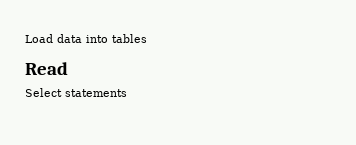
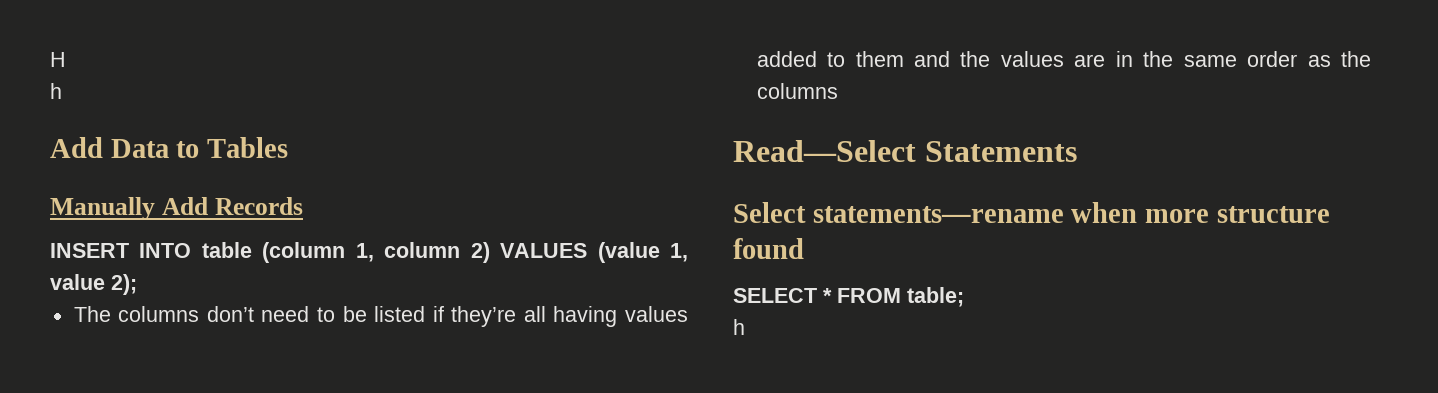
[25,34,147,43] [25,62,68,75] [25,88,127,97] Load data into tables // Read // Select statements -> [50,52,66,67] [50,83,62,99] [50,137,289,158] [50,197,303,220] [50,242,689,263] [50,274,137,295] [73,306,688,327] [756,51,1371,67] [756,83,838,99] [733,140,1077,162] [733,202,1330,223] [733,238,804,259] [733,287,964,307] [733,319,745,335] H // h // Add Data to Tables // Manually Add Records // INSERT INTO table (column 1, column 2) VALUES (value 1, value 2); // The columns don’t need to be listed if they’re all having values added to them and the values are in the same order as the columns // Read—Select Statements // Select statements—rename when more structure found // SELECT * FROM table; // h

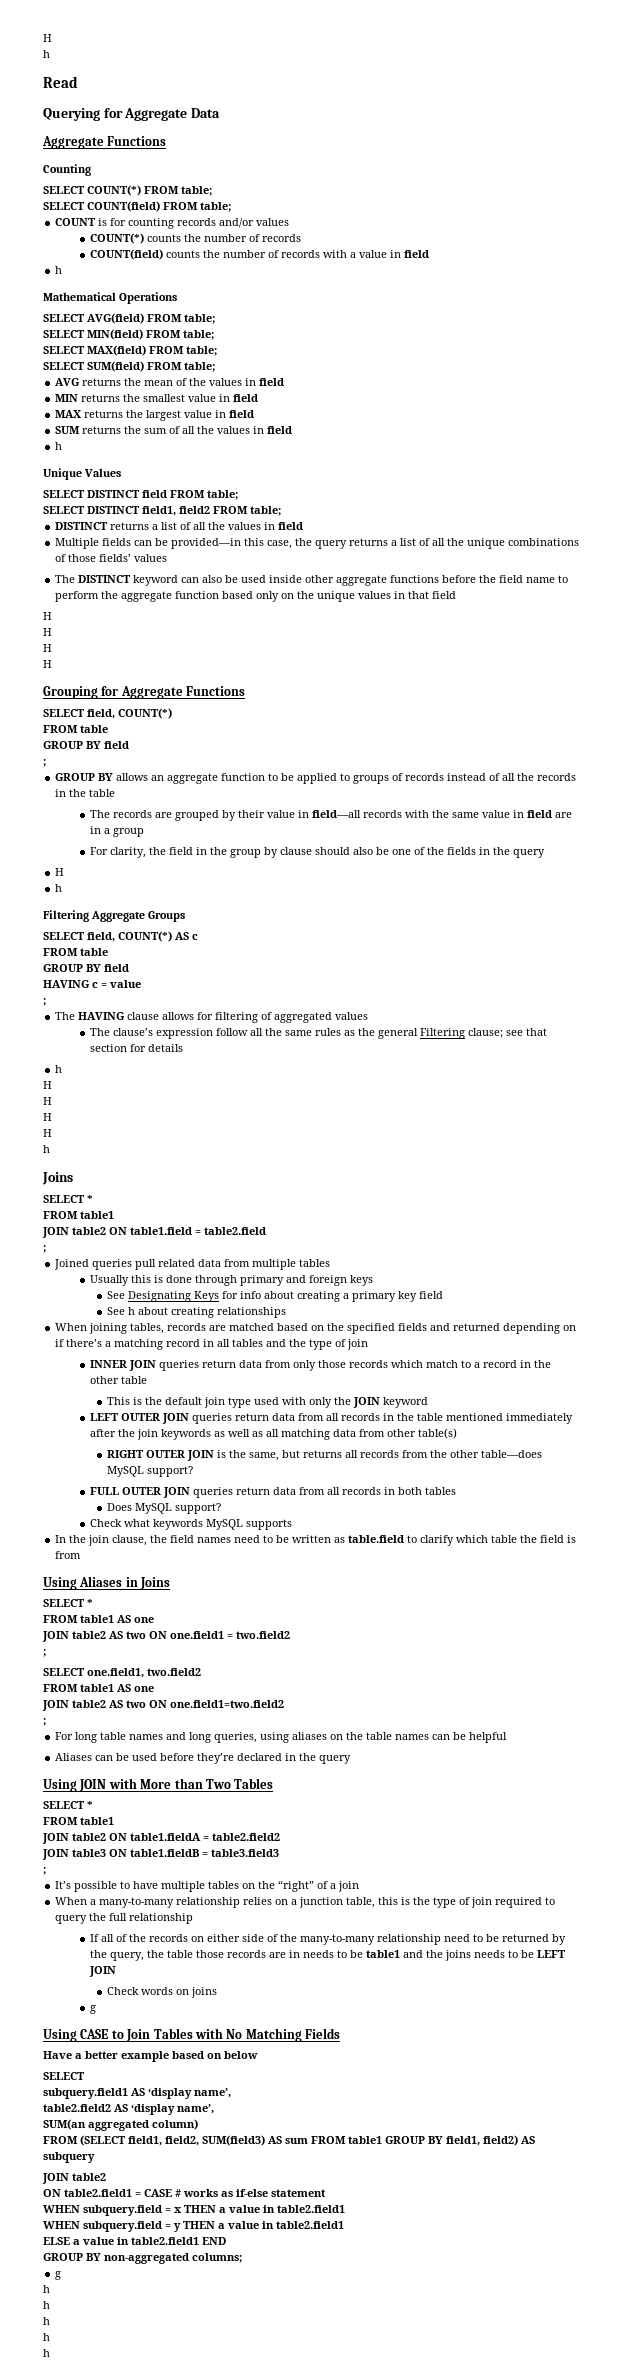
[50,52,66,67] [50,83,62,99] [50,137,289,158] [50,197,303,220] [50,242,689,263] [50,274,137,295] [73,306,688,327] [756,51,1371,67] [756,83,838,99] [733,140,1077,162] [733,202,1330,223] [733,238,804,259] [733,287,964,307] H // h // Add Data to Tables // Manually Add Records // INSERT INTO table (column 1, column 2) VALUES (value 1, value 2); // The columns don’t need to be listed if they’re all having values added to them and the values are in the same order as the columns // Read—Select Statements // Select statements—rename when more structure found // SELECT * FROM table; -> [43,34,52,42] [43,50,50,58] [43,76,78,88] [43,108,220,121] [42,136,167,149] [43,164,91,176] [43,185,212,196] [43,201,231,212] [55,218,290,229] [89,233,301,244] [89,249,429,260] [55,266,63,274] [43,292,178,304] [43,313,215,324] [43,329,214,340] [43,345,217,356] [43,361,215,372] [55,378,285,386] [55,394,259,402] [55,410,255,421] [55,426,293,434] [55,442,63,450] [43,468,122,480] [43,490,238,500] [43,506,281,516] [55,522,304,530] [55,538,580,549] [55,554,168,562] [55,575,569,586] [55,591,457,602] [43,612,52,620] [43,628,52,636] [43,644,52,652] [43,660,52,668] [43,686,246,699] [43,708,172,719] [43,725,108,733] [43,741,129,749] [43,759,46,767] [55,773,577,784] [55,789,116,797] [89,810,572,821] [89,826,144,837] [89,847,545,858] [55,868,65,876] [55,884,63,892] [43,910,186,922] [43,931,198,942] [43,948,108,956] [43,964,129,972] [43,980,141,988] [43,998,46,1006] [55,1012,369,1023] [89,1028,547,1039] [89,1044,183,1052] [55,1065,63,1073] [43,1081,52,1089] [43,1097,52,1105] [43,1113,52,1121] [43,1129,52,1137] [43,1145,50,1153] [42,1172,73,1185] [43,1195,93,1203] [43,1211,114,1219] [42,1227,266,1238] [43,1245,46,1253] [54,1259,331,1270] [89,1275,373,1286] [106,1291,443,1302] [106,1307,286,1318] [55,1323,577,1334] [55,1339,369,1350] [89,1360,551,1371] [89,1376,147,1384] [106,1397,428,1408] [89,1413,573,1424] [89,1428,457,1440] [106,1450,542,1461] [106,1466,193,1477] [89,1487,456,1498] [106,1503,221,1514] [89,1519,292,1530] [55,1535,577,1546] [55,1551,82,1559] [43,1576,171,1590] [43,1599,93,1607] [43,1615,154,1623] [42,1631,290,1642] [43,1649,46,1657] [43,1668,201,1678] [43,1684,154,1692] [42,1700,284,1711] [43,1718,46,1726] [55,1732,508,1743] [55,1753,352,1764] [43,1778,274,1792] [43,1801,93,1809] [43,1817,114,1825] [42,1833,280,1844] [42,1849,279,1860] [43,1867,46,1875] [55,1880,360,1892] [55,1897,556,1908] [55,1913,194,1924] [89,1934,566,1945] [89,1950,566,1961] [88,1966,116,1977] [106,1987,217,1998] [89,2005,96,2014] [43,2028,340,2042] [43,2051,258,2062] [43,2072,85,2080] [43,2088,231,2099] [43,2104,214,2115] [43,2119,198,2131] [43,2135,535,2146] [43,2152,95,2163] [42,2173,106,2184] [43,2189,326,2197] [43,2205,345,2216] [43,2221,344,2232] [43,2237,226,2245] [43,2253,242,2264] [55,2271,62,2280] [43,2285,50,2293] [43,2301,50,2309] [43,2317,50,2325] [43,2333,50,2341] H // h // Read // Querying for Aggregate Data // Aggregate Functions // Counting // SELECT COUNT(*) FROM table; // SELECT COUNT(field) FROM table; // COUNT is for counting records and/or values // COUNT(*) counts the number of records // COUNT(field) counts the number of records with a value in field // h // Mathematical Operations // SELECT AVG(field) FROM table; // SELECT MIN(field) FROM table; // SELECT MAX(field) FROM table; // SELECT SUM(field) FROM table; // AVG returns the mean of the values in field // MIN returns the smallest value in field // MAX returns the largest value in field // SUM returns the sum of all the values in field // h // Unique Values // SELECT DISTINCT field FROM table; // SELECT DISTINCT field1, field2 FROM table; // DISTINCT returns a list of all the values in field // Multiple fields can be provided—in this case, the query returns a list of all the unique combinations of those fields’ values // The DISTINCT keyword can also be used inside other aggregate functions before the field name to perform the aggregate function based only on the unique values in that field // H // H // H // H // Grouping for Aggregate Functions // SELECT field, COUNT(*) // FROM table // GROUP BY field // ; // GROUP BY allows an aggregate function to be applied to groups of records instead of all the records in the table // The records are grouped by their value in field—all records with the same value in field are in a group // For clarity, the field in the group by clause should also be one of the fields in the query // H // h // Filtering Aggregate Groups // SELECT field, COUNT(*) AS c // FROM table // GROUP BY field // HAVING c = value // ; // The HAVING clause allows for filtering of aggregated values // The clause’s expression follow all the same rules as the general Filtering clause; see that section for details // h // H // H // H // H // h // Joins // SELECT * // FROM table1 // JOIN table2 ON table1.field = table2.field // ; // Joined queries pull related data from multiple tables // Usually this is done through primary and foreign keys // See Designating Keys for info about creating a primary key field // See h about creating relationships // When joining tables, records are matched based on the specified fields and returned depending on if there’s a matching record in all tables and the type of join // INNER JOIN queries return data from only those records which match to a record in the other table // This is the default join type used with only the JOIN keyword // LEFT OUTER JOIN queries return data from all records in the table mentioned immediately after the join keywords as well as all matching data from other table(s) // RIGHT OUTER JOIN is the same, but returns all records from the other table—does MySQL support? // FULL OUTER JOIN queries return data from all records in both tables // Does MySQL support? // Check what keywords MySQL supports // In the join clause, the field names need to be written as table.field to clarify which table the field is from // Using Aliases in Joins // SELECT * // FROM table1 AS one // JOIN table2 AS two ON one.field1 = two.field2 // ; // SELECT one.field1, two.field2 // FROM table1 AS one // JOIN table2 AS two ON one.field1=two.field2 // ; // For long table names and long queries, using aliases on the table names can be helpful // Aliases can be used before they’re declared in the query // Using JOIN with More than Two Tables // SELECT * // FROM table1 // JOIN table2 ON table1.fieldA = table2.field2 // JOIN table3 ON table1.fieldB = table3.field3 // ; // It’s possible to have multiple tables on the “right” of a join // When a many-to-many relationship relies on a junction table, this is the type of join required to query the full relationship // If all of the records on either side of the many-to-many relationship need to be returned by the query, the table those records are in needs to be table1 and the joins needs to be LEFT JOIN // Check words on joins // g // Using CASE to Join Tables with No Matching Fields // Have a better example based on below // SELECT // subquery.field1 AS ‘display name’, // table2.field2 AS ‘display name’, // SUM(an aggregated column) // FROM (SELECT field1, field2, SUM(field3) AS sum FROM table1 GROUP BY field1, field2) AS subquery // JOIN table2 // ON table2.field1 = CASE # works as if-else statement // WHEN subquery.field = x THEN a value in table2.field1 // WHEN subquery.field = y THEN a value in table2.field1 // ELSE a value in table2.field1 END // GROUP BY non-aggregated columns; // g // h // h // h // h

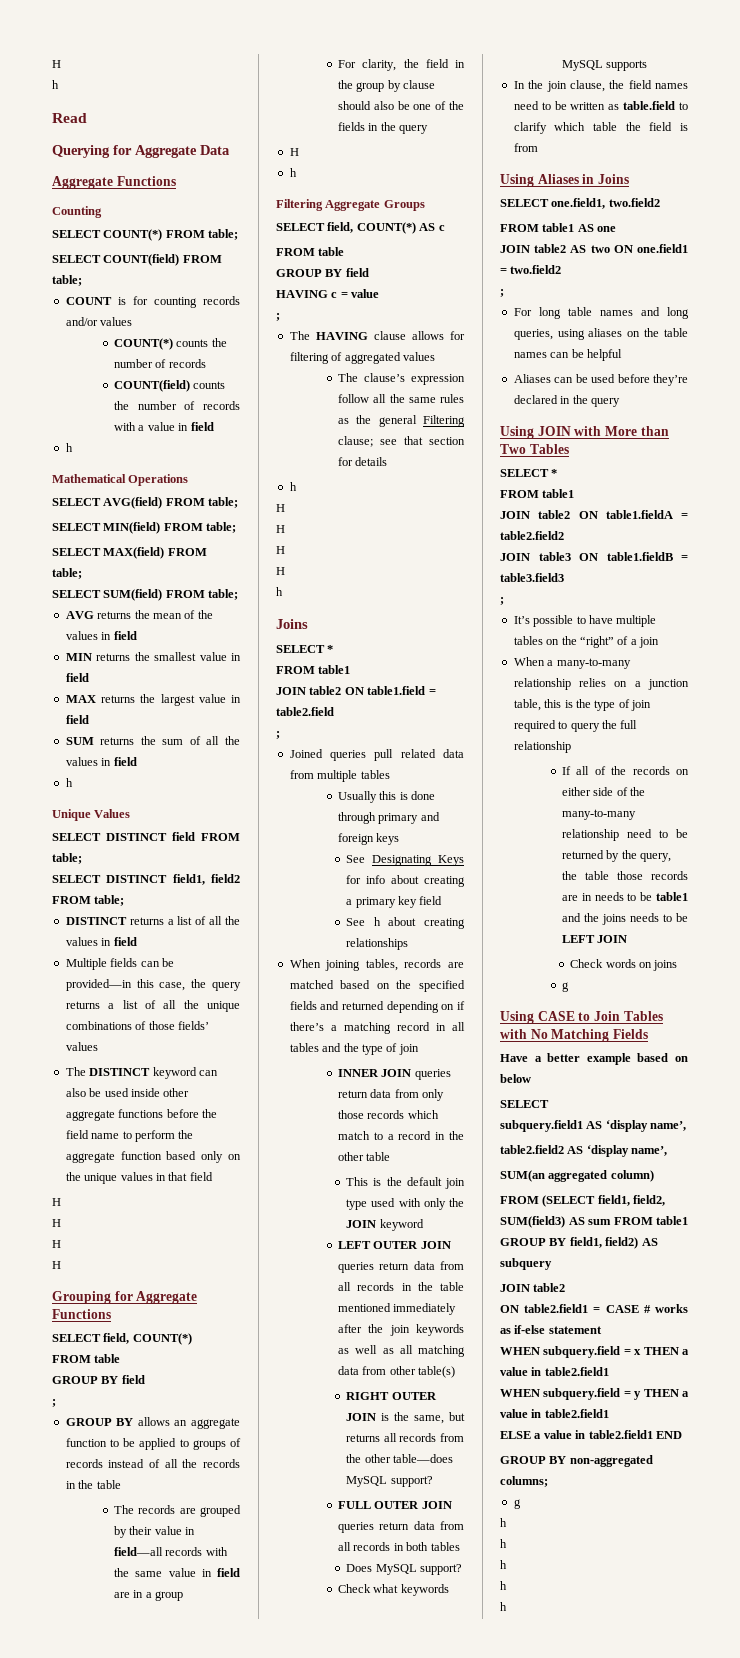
[87,1599,93,1607] * -> [551,198,660,209] one.field1, two.field2
[43,1668,201,1678] [43,1684,154,1692] [42,1700,284,1711] [43,1718,46,1726] // SELECT one.field1, two.field2 // FROM table1 AS one // JOIN table2 AS two ON one.field1=two.field2 // ; -> (504, 293) none

